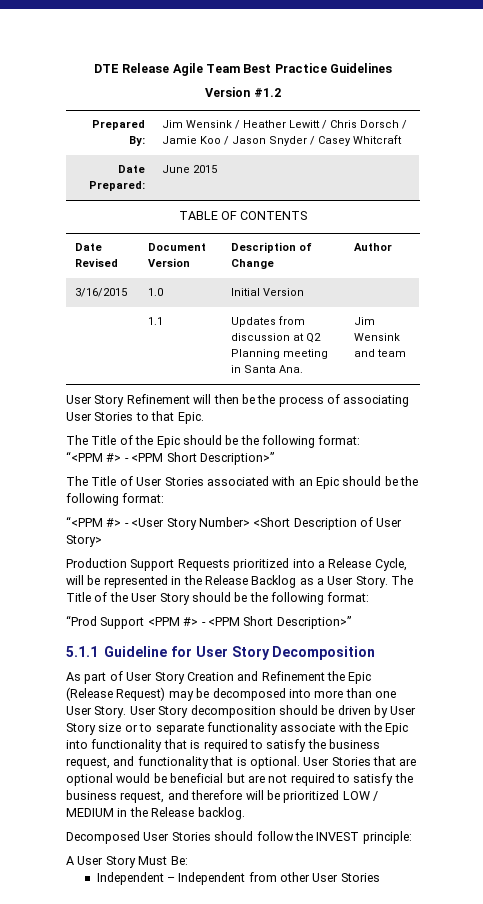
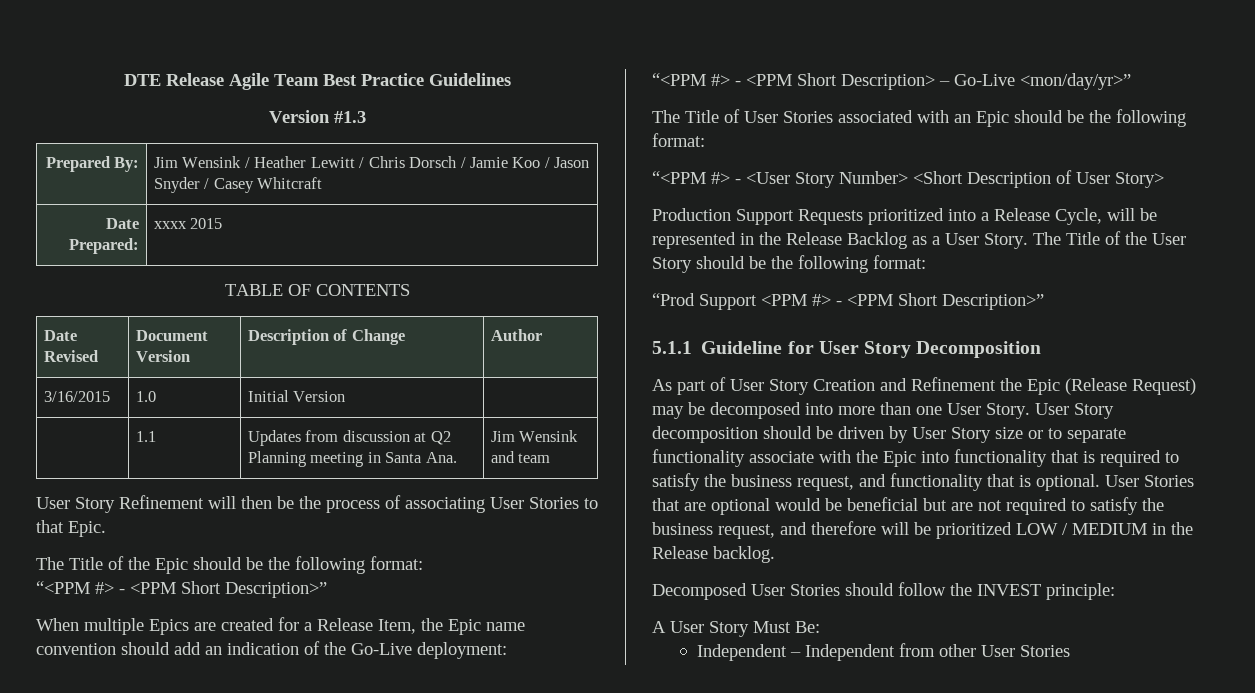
[253,88,281,97] #1.2 -> [333,111,366,123] #1.3
[162,165,191,173] June -> [153,221,187,229] xxxx
(274, 458) none -> [36,617,525,635] [36,641,507,659] [652,73,1131,90] // When multiple Epics are created for a Release Item, the Epic name convention should add an indication of the Go-Live deployment: // “<PPM #> - <PPM Short Description> – Go-Live <mon/day/yr>”

